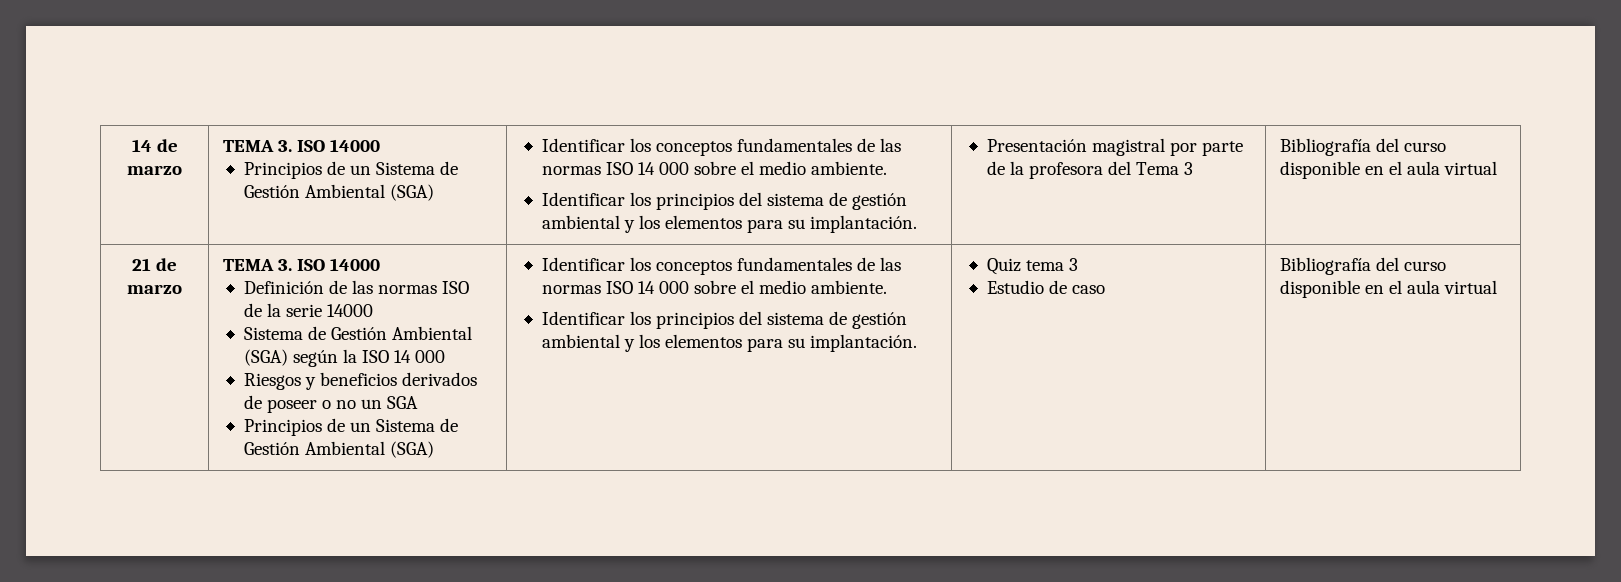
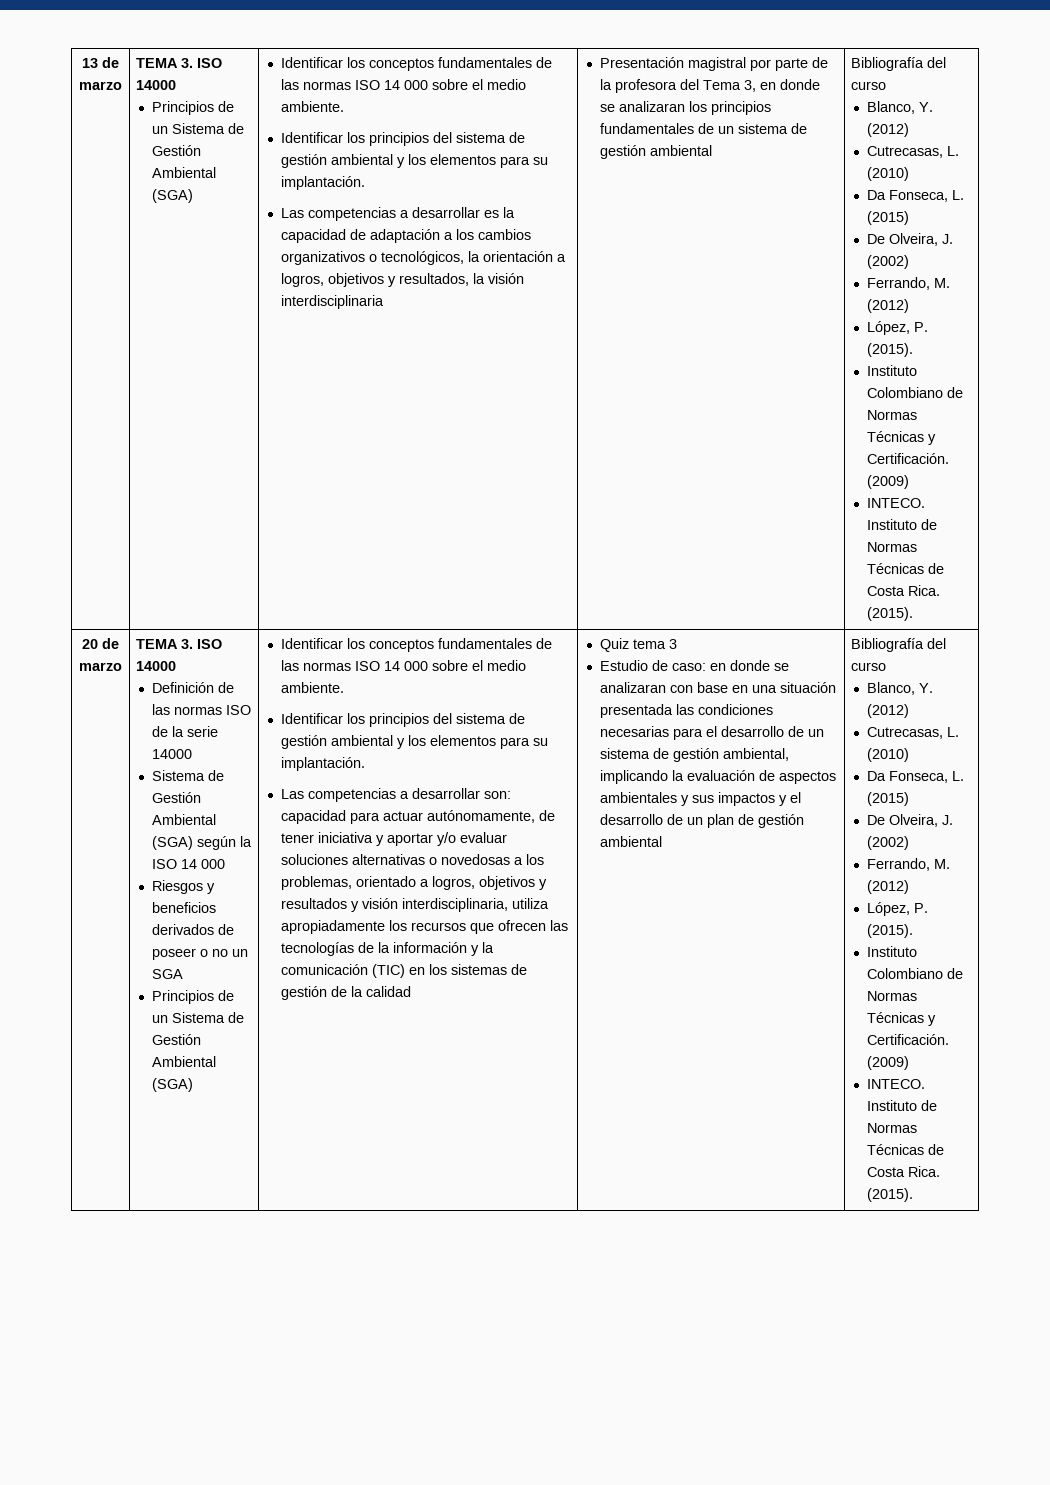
[131,139,152,152] 14 -> [82,58,98,68] 13
(917, 224) none -> [280,207,515,221] [280,229,531,243] [280,251,566,265] [280,273,524,287] [280,295,384,309] // Las competencias a desarrollar es la capacidad de adaptación a los cambios organizativos o tecnológicos, la orientación a logros, objetivos y resultados, la visión interdisciplinaria
[1183,162,1193,175] [1280,138,1447,156] [1280,161,1498,179] [132,258,152,271] 3 | Bibliografía del curso disponible en el aula virtual // 21 -> [743,79,820,92] [599,101,771,115] [599,123,807,134] [599,145,712,159] [850,57,946,71] [850,81,886,90] [866,101,933,114] [866,123,909,137] [866,146,959,158] [866,167,909,181] [866,190,964,202] [866,211,909,225] [866,233,953,246] [866,255,909,269] [866,277,950,290] [866,299,909,313] [866,321,928,335] [866,343,913,357] [866,365,917,376] [866,387,963,398] [866,410,917,420] [866,431,936,445] [866,453,949,464] [866,475,909,489] [866,498,925,508] [866,519,937,530] [866,542,917,552] [866,563,944,574] [866,585,940,596] [866,607,913,621] [82,639,98,649] 3, en donde se analizaran los principios fundamentales de un sistema de gestión ambiental | Bibliografía del curso // Blanco, Y. (2012) // Cutrecasas, L. (2010) // Da Fonseca, L. (2015) // De Olveira, J. (2002) // Ferrando, M. (2012) // López, P. (2015). // Instituto Colombiano de Normas Técnicas y Certificación. (2009) // INTECO. Instituto de Normas Técnicas de Costa Rica. (2015). // 20
(917, 343) none -> [280,788,511,802] [280,810,555,824] [280,832,507,846] [280,854,544,865] [280,876,547,890] [280,898,549,912] [280,920,568,934] [280,942,494,956] [280,964,527,978] [280,986,411,1000] // Las competencias a desarrollar son: capacidad para actuar autónomamente, de tener iniciativa y aportar y/o evaluar soluciones alternativas o novedosas a los problemas, orientado a logros, objetivos y resultados y visión interdisciplinaria, utiliza apropiadamente los recursos que ofrecen las tecnologías de la información y la comunicación (TIC) en los sistemas de gestión de la calidad
[1071,285,1105,294] [1280,257,1447,275] [1280,280,1498,298] caso | Bibliografía del curso disponible en el aula virtual -> [671,660,789,671] [599,682,836,693] [599,704,773,718] [599,726,824,740] [599,748,789,762] [599,770,836,784] [599,792,801,806] [599,814,804,828] [599,836,662,847] [850,638,946,652] [850,662,886,671] [866,682,933,695] [866,704,909,718] [866,727,959,739] [866,748,909,762] [866,771,964,783] [866,792,909,806] [866,814,953,827] [866,836,909,850] [866,858,950,871] [866,880,909,894] [866,902,928,916] [866,924,913,938] [866,946,917,957] [866,968,963,979] [866,991,917,1001] [866,1012,936,1026] [866,1034,949,1045] [866,1056,909,1070] [866,1079,925,1089] [866,1100,937,1111] [866,1123,917,1133] [866,1144,944,1155] [866,1166,940,1177] [866,1188,913,1202] caso: en donde se analizaran con base en una situación presentada las condiciones necesarias para el desarrollo de un sistema de gestión ambiental, implicando la evaluación de aspectos ambientales y sus impactos y el desarrollo de un plan de gestión ambiental | Bibliografía del curso // Blanco, Y. (2012) // Cutrecasas, L. (2010) // Da Fonseca, L. (2015) // De Olveira, J. (2002) // Ferrando, M. (2012) // López, P. (2015). // Instituto Colombiano de Normas Técnicas y Certificación. (2009) // INTECO. Instituto de Normas Técnicas de Costa Rica. (2015).

